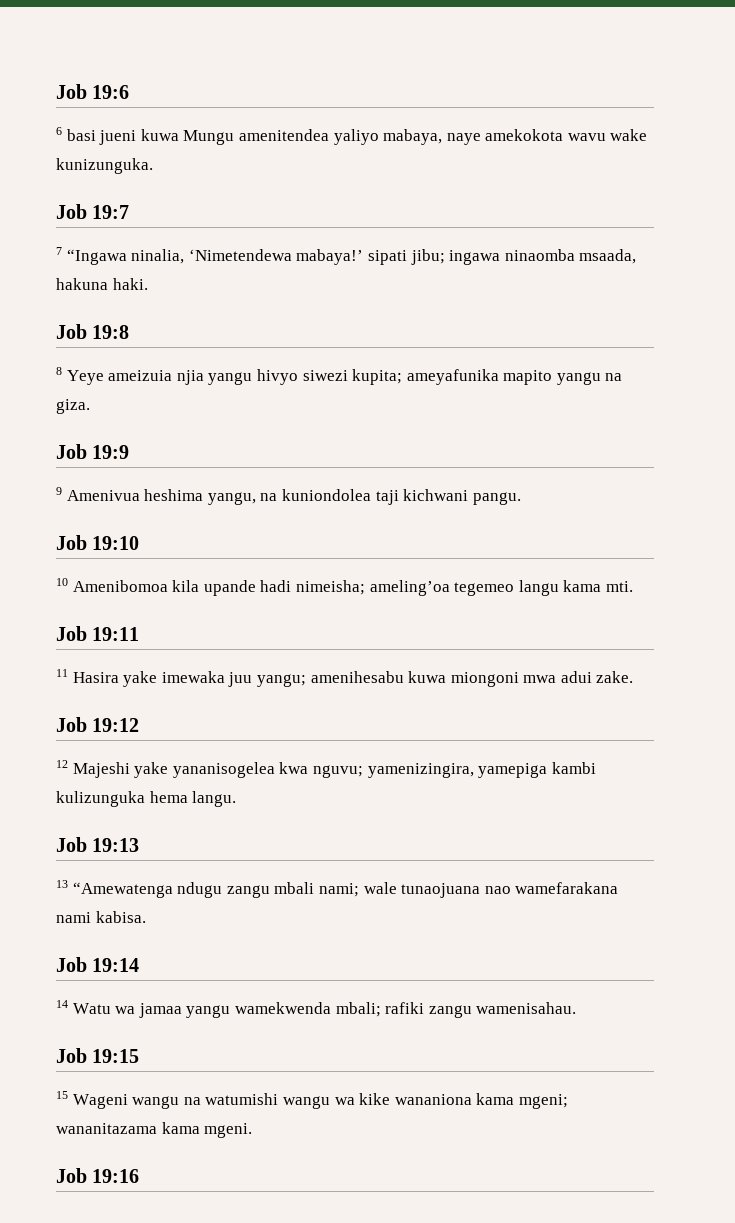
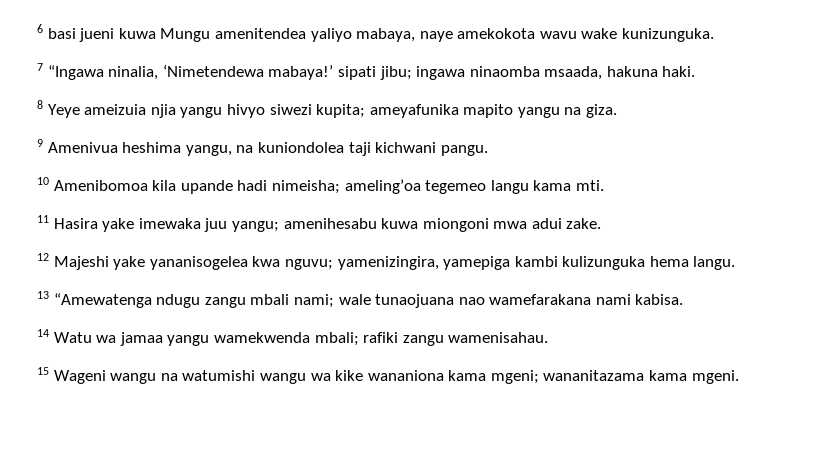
[56,84,130,99] Job 19:6 // -> (37, 28) none
[56,204,130,219] // Job 19:7 -> (715, 35) none
[56,324,130,339] // Job 19:8 -> (696, 71) none
[56,444,130,459] // Job 19:9 -> (618, 111) none
[56,535,140,550] // Job 19:10 -> (488, 150) none
[56,626,140,641] // Job 19:11 -> (604, 185) none
[56,717,140,732] // Job 19:12 -> (602, 223) none
[56,837,140,852] // Job 19:13 -> (736, 263) none
[56,957,140,972] // Job 19:14 -> (684, 299) none
[56,1048,140,1063] // Job 19:15 -> (549, 337) none
[56,1168,140,1183] // Job 19:16 -> (739, 377) none

